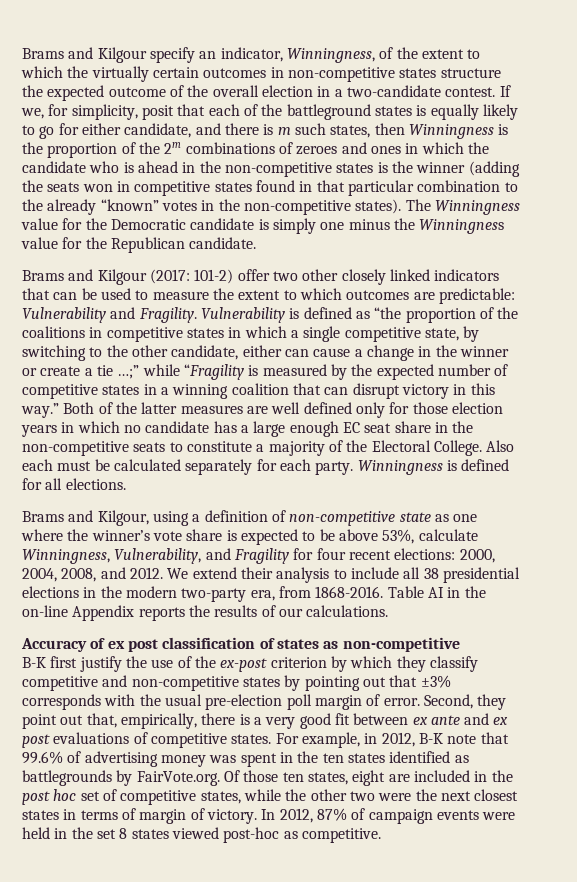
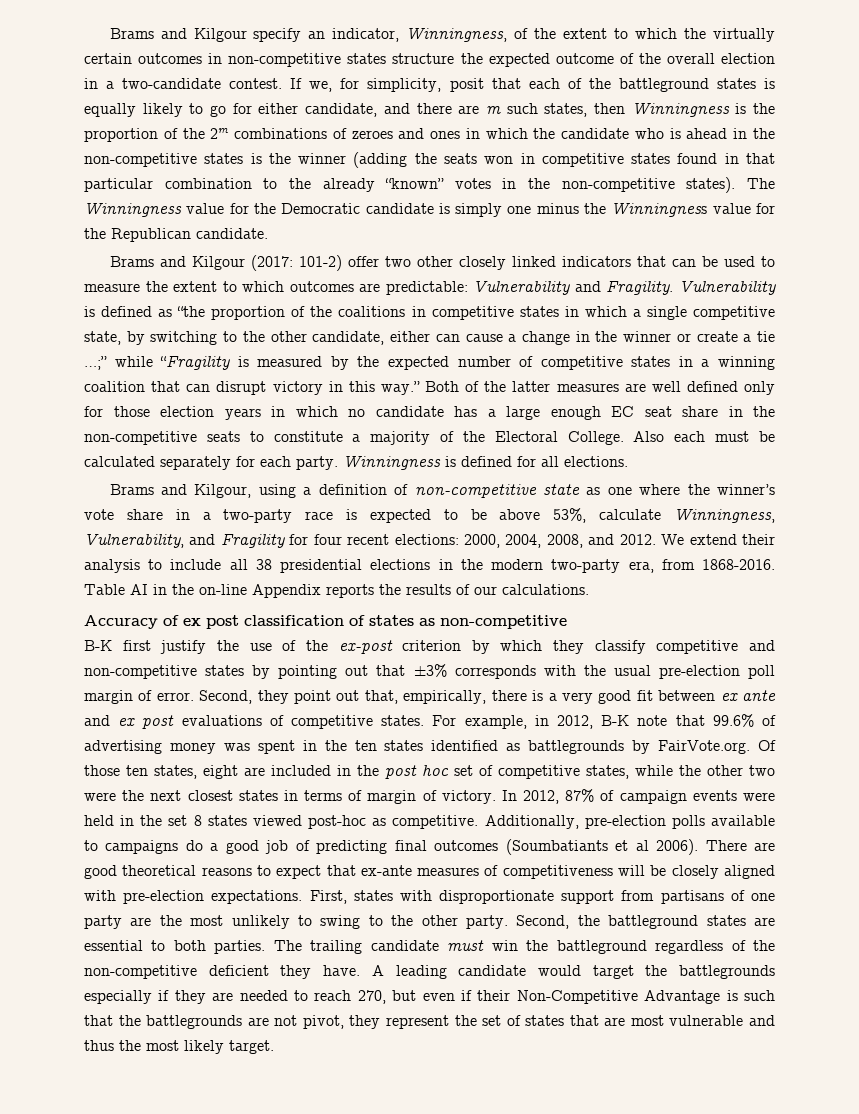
[263,124,274,135] is -> [458,105,480,114] are
(223, 535) none -> [175,509,334,523] in a two-party race
(381, 835) none -> [484,815,775,829] [84,839,775,855] [84,865,775,879] [84,890,775,904] [84,915,775,929] [84,940,775,954] [84,965,775,979] [84,990,775,1004] [84,1015,775,1029] [84,1040,274,1054] Additionally, pre-election polls available to campaigns do a good job of predicting final outcomes (Soumbatiants et al 2006). There are good theoretical reasons to expect that ex-ante measures of competitiveness will be closely aligned with pre-election expectations. First, states with disproportionate support from partisans of one party are the most unlikely to swing to the other party. Second, the battleground states are essential to both parties. The trailing candidate must win the battleground regardless of the non-competitive deficient they have. A leading candidate would target the battlegrounds especially if they are needed to reach 270, but even if their Non-Competitive Advantage is such that the battlegrounds are not pivot, they represent the set of states that are most vulnerable and thus the most likely target.

